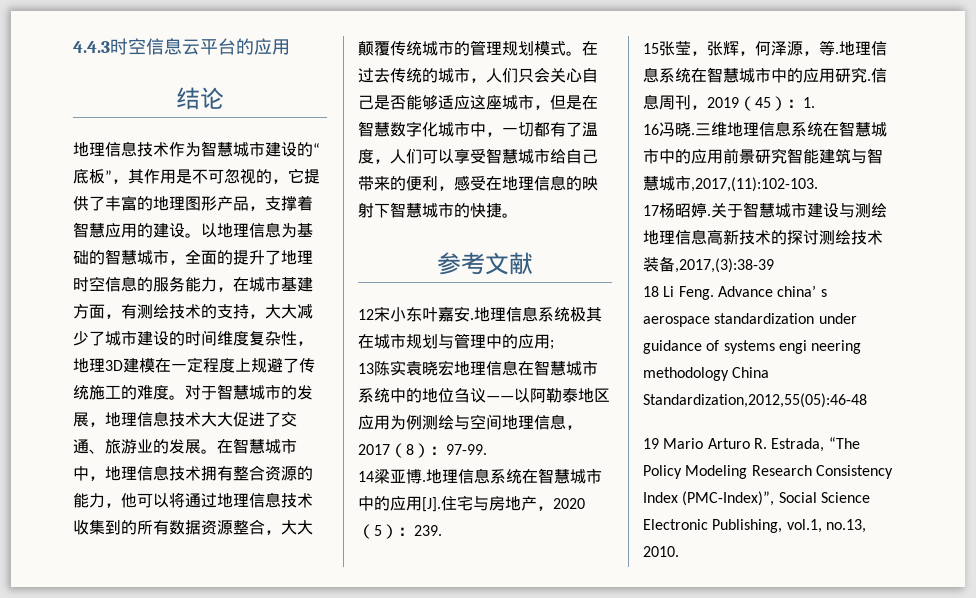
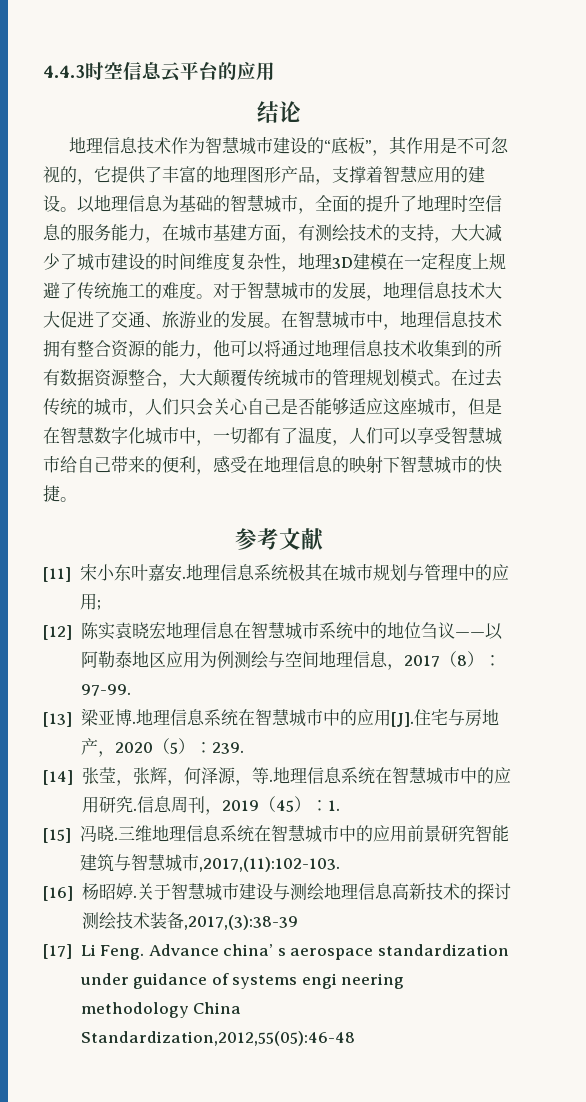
[358,309,374,320] 12 -> [43,567,71,582] [11]
[358,363,374,374] 13 -> [43,625,72,640] [12]
[358,471,374,482] 14 -> [43,712,72,727] [13]
[643,43,659,54] 15 -> [43,770,73,785] [14]
[643,124,659,135] 16 -> [43,828,71,843] [15]
[643,205,659,216] 17 -> [43,886,73,901] [16]
[643,286,659,297] 18 -> [43,944,72,959] [17]
[643,437,860,452] [643,465,893,479] [643,491,870,506] [643,519,866,533] [643,546,679,557] // 19 Mario Arturo R. Estrada, “The Policy Modeling Research Consistency Index (PMC-Index)”, Social Science Electronic Publishing, vol.1, no.13, 2010. -> (355, 1038) none

